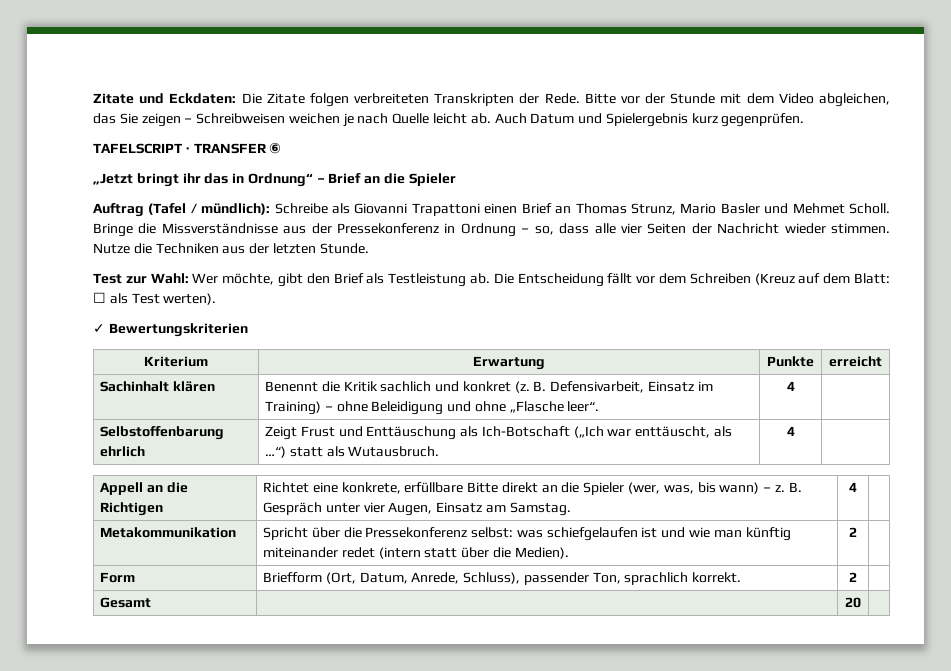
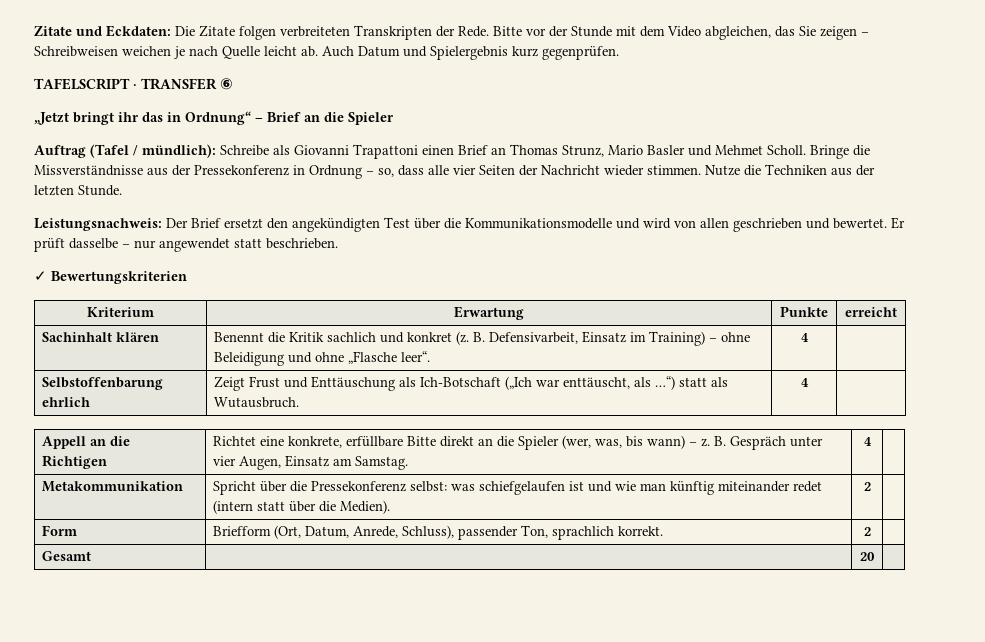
[93,273,890,287] [93,292,217,305] Test zur Wahl: Wer möchte, gibt den Brief als Testleistung ab. Die Entscheidung fällt vor dem Schreiben (Kreuz auf dem Blatt: ☐ als Test werten). -> [34,217,905,232] [34,238,338,252] Leistungsnachweis: Der Brief ersetzt den angekündigten Test über die Kommunikationsmodelle und wird von allen geschrieben und bewertet. Er prüft dasselbe – nur angewendet statt beschrieben.

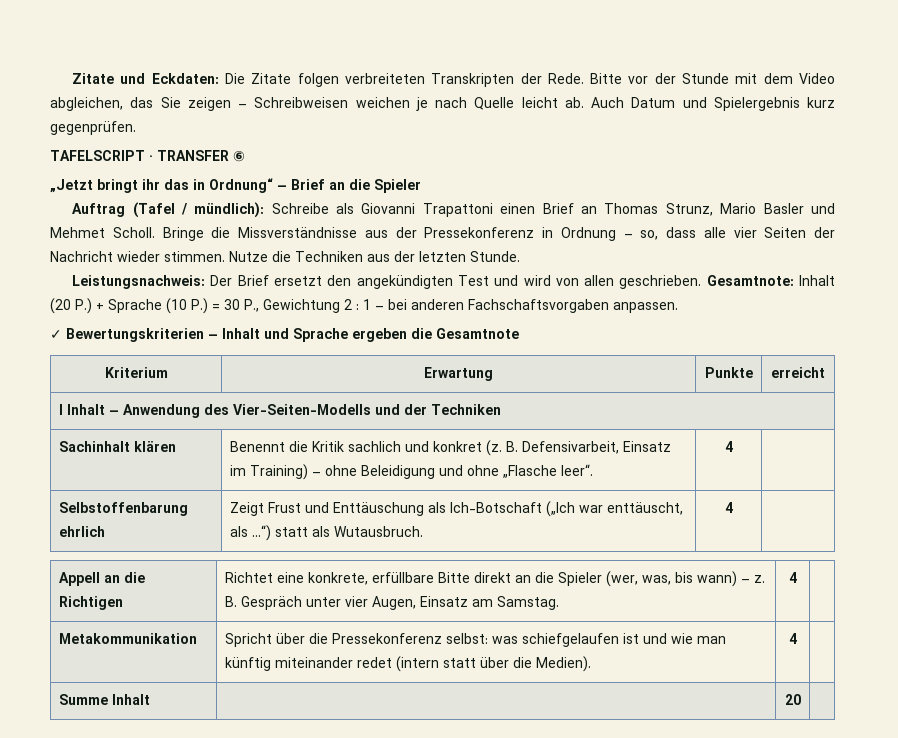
[414,218,612,229] über die Kommunikationsmodelle -> (489, 280) none
[733,217,905,232] [34,238,338,252] [34,271,187,284] [87,307,154,317] [454,306,524,320] [780,306,828,317] [845,307,897,317] geschrieben und bewertet. Er prüft dasselbe – nur angewendet statt beschrieben. // ✓ Bewertungskriterien // Kriterium | Erwartung | Punkte | erreicht -> [619,275,835,289] [50,298,678,314] [50,328,519,342] [104,367,168,378] [424,367,493,381] [704,367,753,378] [771,367,825,378] [58,404,501,418] geschrieben. Gesamtnote: Inhalt (20 P.) + Sprache (10 P.) = 30 P., Gewichtung 2 : 1 – bei anderen Fachschaftsvorgaben anpassen. // ✓ Bewertungskriterien – Inhalt und Sprache ergeben die Gesamtnote // Kriterium | Erwartung | Punkte | erreicht // I Inhalt – Anwendung des Vier-Seiten-Modells und der Techniken
[863,482,871,491] [41,525,77,536] [212,525,663,540] [863,527,871,536] [41,551,91,561] 2 | // Form | Briefform (Ort, Datum, Anrede, Schluss), passender Ton, sprachlich korrekt. | 2 | // Gesamt -> [788,633,797,644] [58,694,150,705] 4 | // Summe Inhalt

